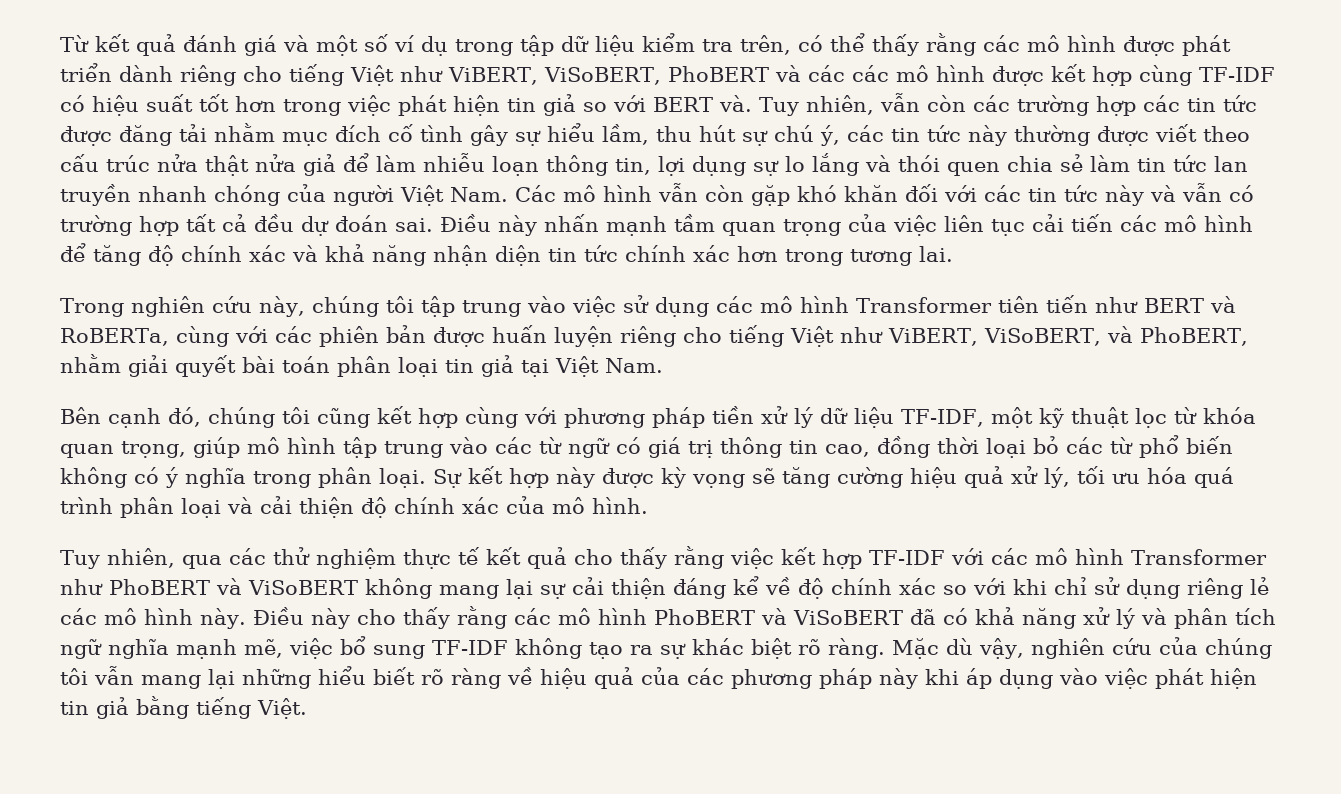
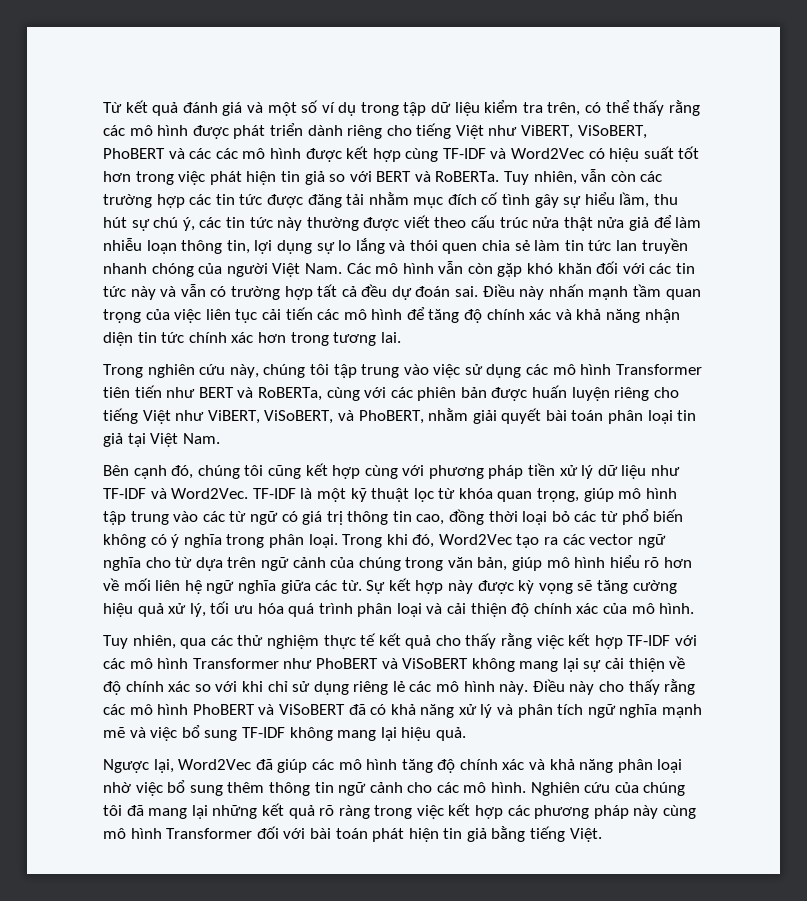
(1275, 74) none -> [490,148,585,159] và Word2Vec
[719,95,752,112] và. -> [414,171,500,182] và RoBERTa.
[901,409,984,427] TF-IDF, -> [651,465,681,476] [103,488,313,499] như TF-IDF và Word2Vec. TF-IDF là
(426, 478) none -> [342,534,666,548] [103,555,693,571] [103,578,362,594] Trong khi đó, Word2Vec tạo ra các vector ngữ nghĩa cho từ dựa trên ngữ cảnh của chúng trong văn bản, giúp mô hình hiểu rõ hơn về mối liên hệ ngữ nghĩa giữa các từ.
[673,576,759,599] đáng kể -> (665, 665) none
[244,639,283,658] mẽ, -> [103,727,146,738] mẽ và
[588,638,1105,659] tạo ra sự khác biệt rõ ràng. Mặc dù vậy, nghiên -> [337,727,466,741] [103,759,683,773] [103,780,580,796] mang lại hiệu quả. // Ngược lại, Word2Vec đã giúp các mô hình tăng độ chính xác và khả năng phân loại nhờ việc bổ sung thêm thông tin ngữ cảnh cho các mô hình. Nghiên
[94,666,134,685] vẫn -> [126,805,144,816] đã
[318,666,1148,689] hiểu biết rõ ràng về hiệu quả của các phương pháp này khi áp dụng vào việc -> [261,803,697,819] [103,826,368,839] kết quả rõ ràng trong việc kết hợp các phương pháp này cùng mô hình Transformer đối với bài toán

